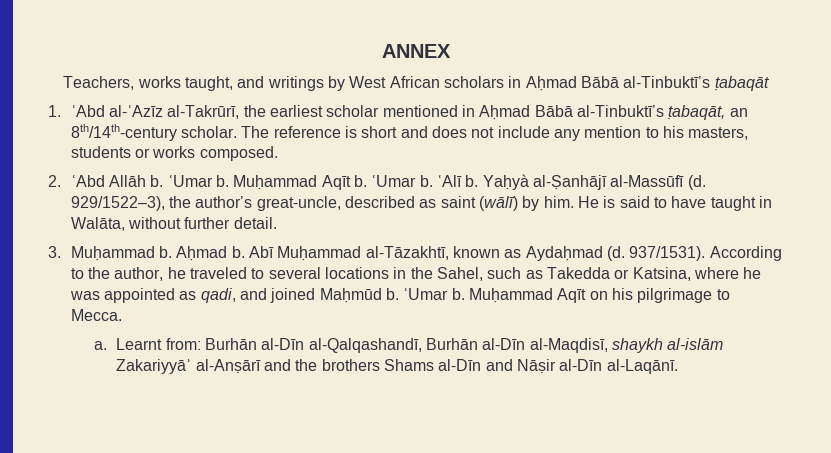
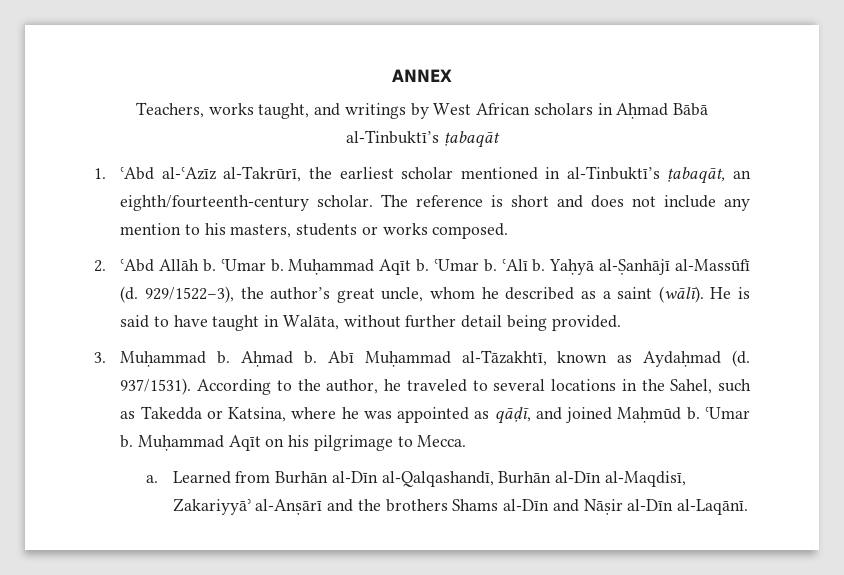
[479,105,573,120] Aḥmad Bābā -> (561, 173) none
[70,124,177,141] 8th/14th-century -> [120,195,310,211] eighth/fourteenth-century
[482,174,529,190] Yaḥyà -> [549,259,595,275] Yaḥyā
[256,196,574,211] great-uncle, described as saint (wālī) by him. -> [336,286,704,303] great uncle, whom he described as a saint (wālī).
[233,217,277,229] detail. -> [461,315,621,331] detail being provided.
[200,288,236,303] qadi, -> [494,407,531,424] qāḍī,
[116,338,201,350] Learnt from: -> [172,471,271,484] Learned from
[611,338,724,353] shaykh al-islām -> (686, 479) none

